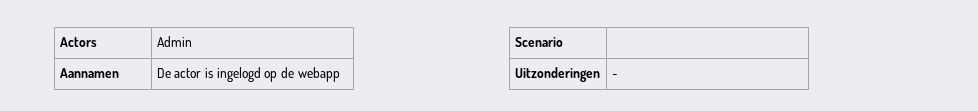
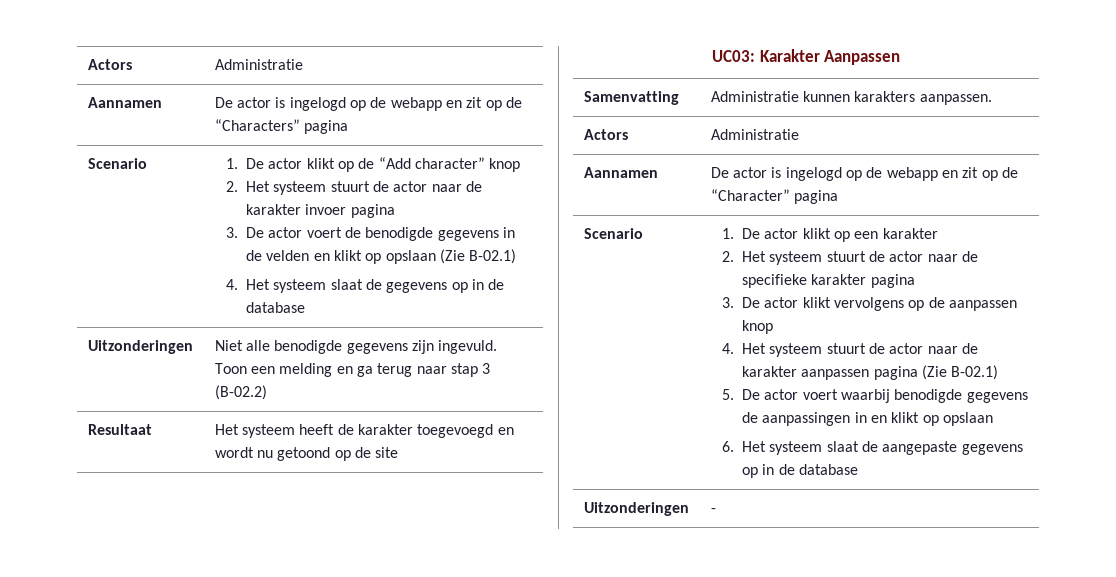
[59,37,97,47] [156,36,192,47] [59,68,119,78] [156,67,340,82] [514,37,563,47] Actors | Admin // Aannamen | De actor is ingelogd op de webapp // Scenario | -> [87,59,132,70] [214,59,303,70] [87,97,162,108] [214,97,522,111] [214,119,349,134] [87,158,147,169] [225,157,521,172] [225,181,482,195] [245,204,395,218] [225,227,515,241] [245,249,517,264] [225,279,505,293] [245,302,305,313] [87,340,193,354] [214,340,498,354] [214,363,491,377] [214,385,267,400] [87,424,152,435] [214,424,514,438] [214,447,399,461] [711,49,901,65] [583,91,679,105] [710,91,992,105] [583,129,628,140] [710,129,799,140] [583,167,658,178] [710,167,1018,181] [710,189,839,204] [583,228,643,239] [721,228,938,242] [721,251,978,265] [741,274,915,288] [721,297,1017,311] [741,320,773,334] [721,343,978,357] [741,365,999,380] [721,389,1028,403] [741,412,993,426] [721,441,1023,455] [741,464,858,478] Actors | Administratie // Aannamen | De actor is ingelogd op de webapp en zit op de “Characters” pagina // Scenario | 1. De actor klikt op de “Add character” knop // 2. Het systeem stuurt de actor naar de karakter invoer pagina // 3. De actor voert de benodigde gegevens in de velden en klikt op opslaan (Zie B-02.1) // 4. Het systeem slaat de gegevens op in de database // Uitzonderingen | Niet alle benodigde gegevens zijn ingevuld. Toon een melding en ga terug naar stap 3 (B-02.2) // Resultaat | Het systeem heeft de karakter toegevoegd en wordt nu getoond op de site // UC03: Karakter Aanpassen // Samenvatting | Administratie kunnen karakters aanpassen. // Actors | Administratie // Aannamen | De actor is ingelogd op de webapp en zit op de “Character” pagina // Scenario | 1. De actor klikt op een karakter // 2. Het systeem stuurt de actor naar de specifieke karakter pagina // 3. De actor klikt vervolgens op de aanpassen knop // 4. Het systeem stuurt de actor naar de karakter aanpassen pagina (Zie B-02.1) // 5. De actor voert waarbij benodigde gegevens de aanpassingen in en klikt op opslaan // 6. Het systeem slaat de aangepaste gegevens op in de database

